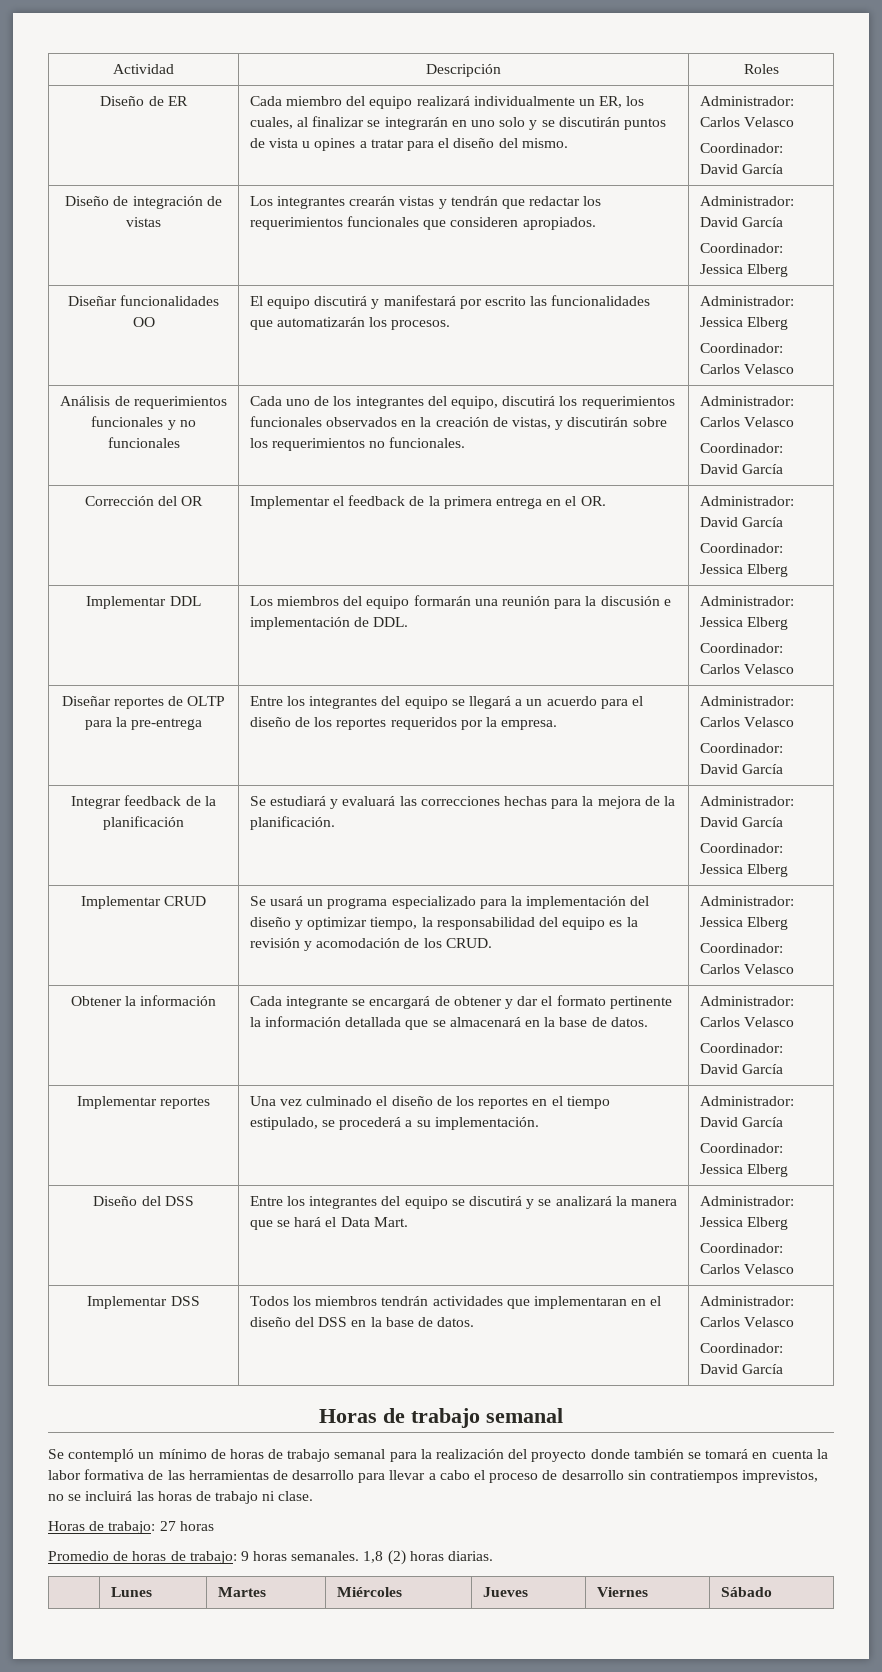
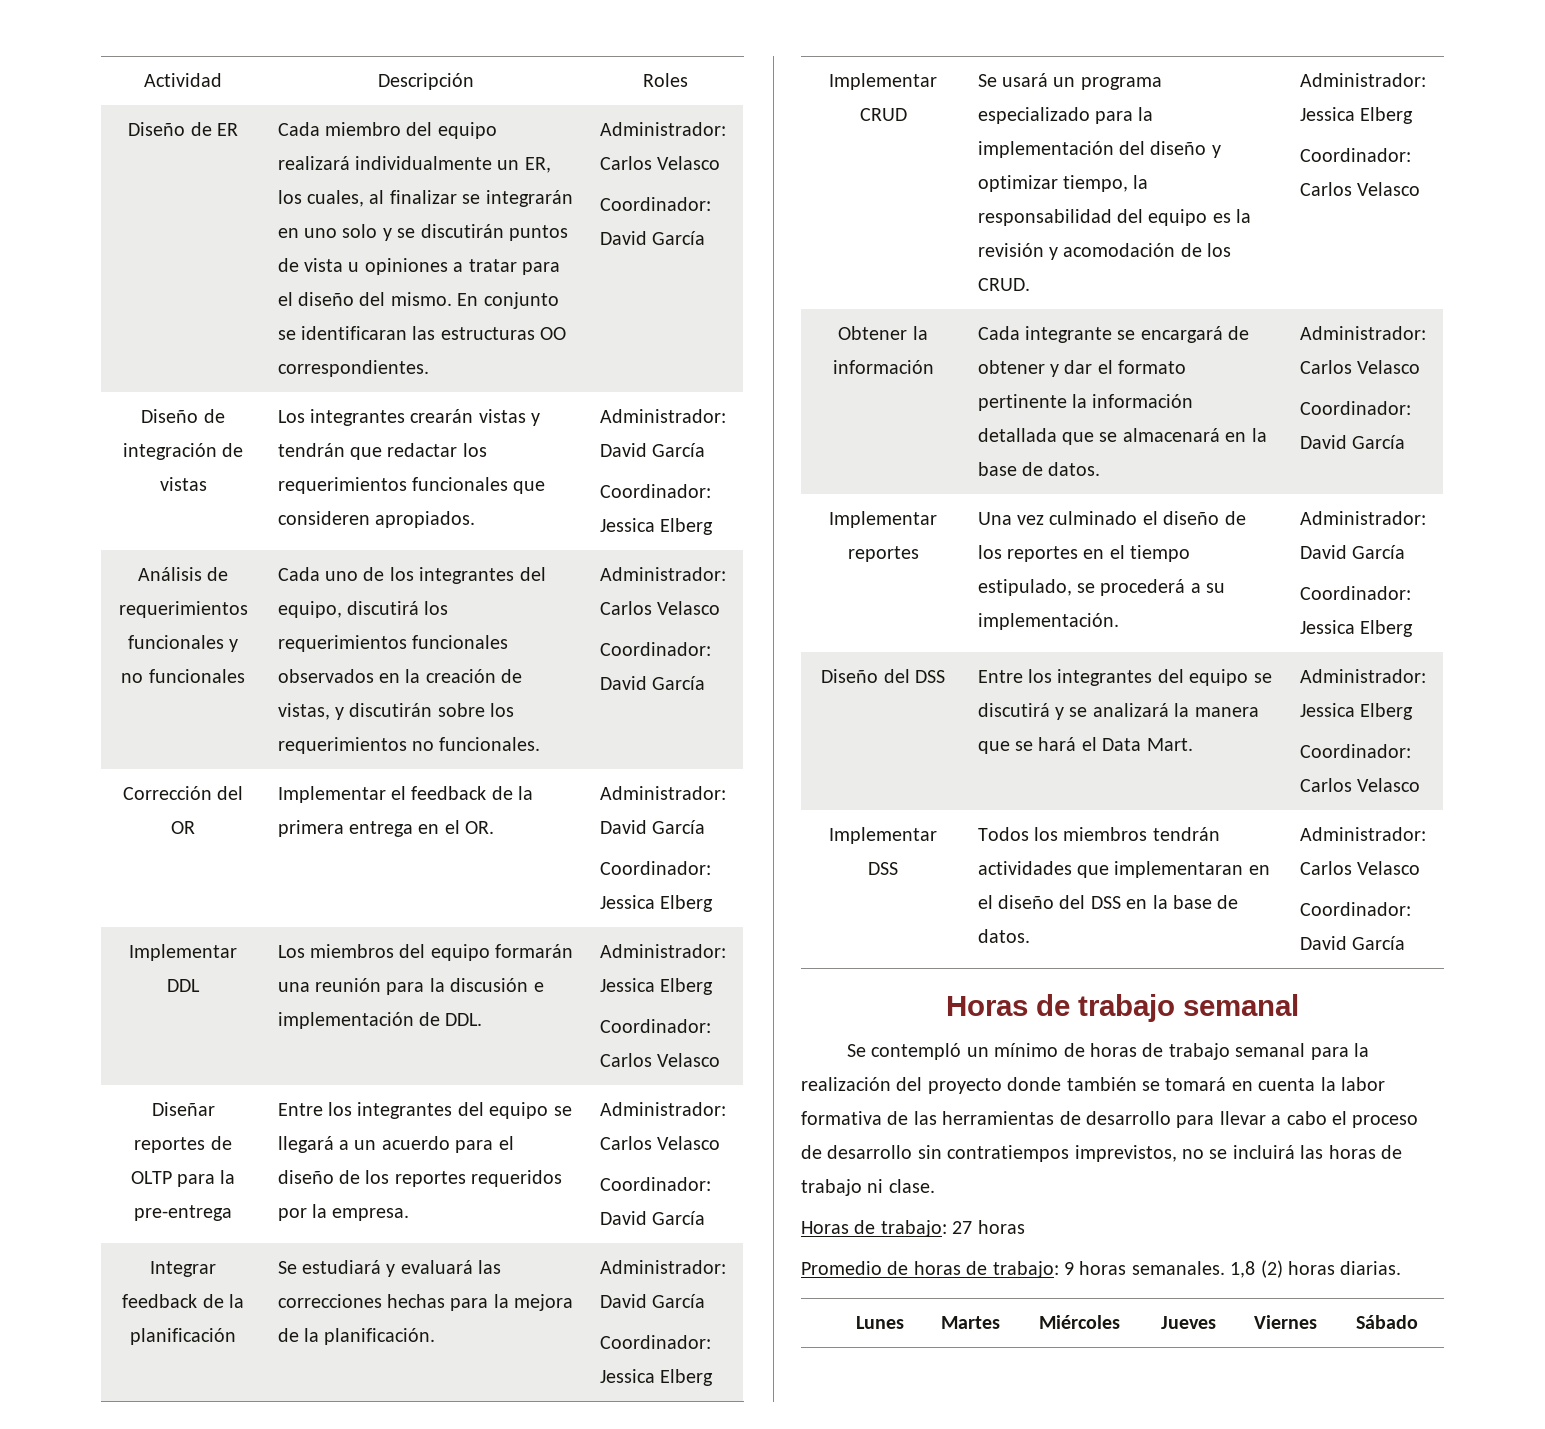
[314,138,356,151] opines -> [364,258,448,275] opiniones
(568, 143) none -> [457,292,559,309] [277,326,567,340] [277,360,429,377] En conjunto se identificaran las estructuras OO correspondientes.
[67,295,220,306] [132,317,155,327] [249,295,651,309] [249,317,451,330] [699,296,794,306] [699,317,789,330] [699,343,783,353] [699,364,795,374] // Diseñar funcionalidades OO | El equipo discutirá y manifestará por escrito las funcionalidades que automatizarán los procesos. | Administrador: Jessica Elberg // Coordinador: Carlos Velasco -> (713, 526) none

